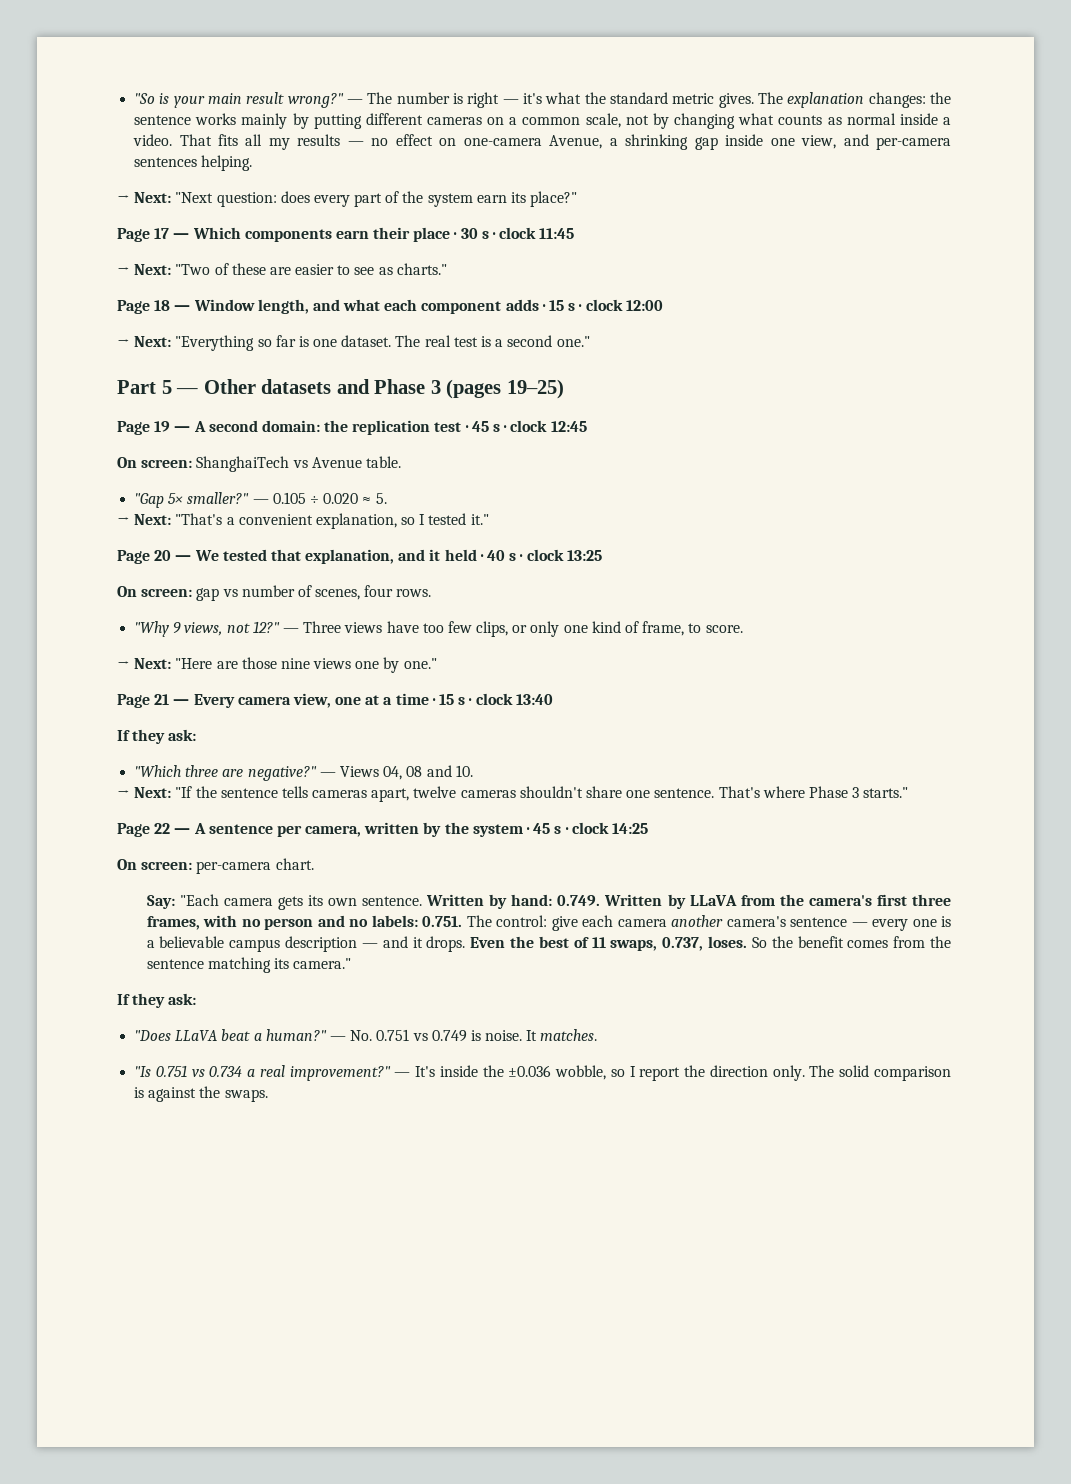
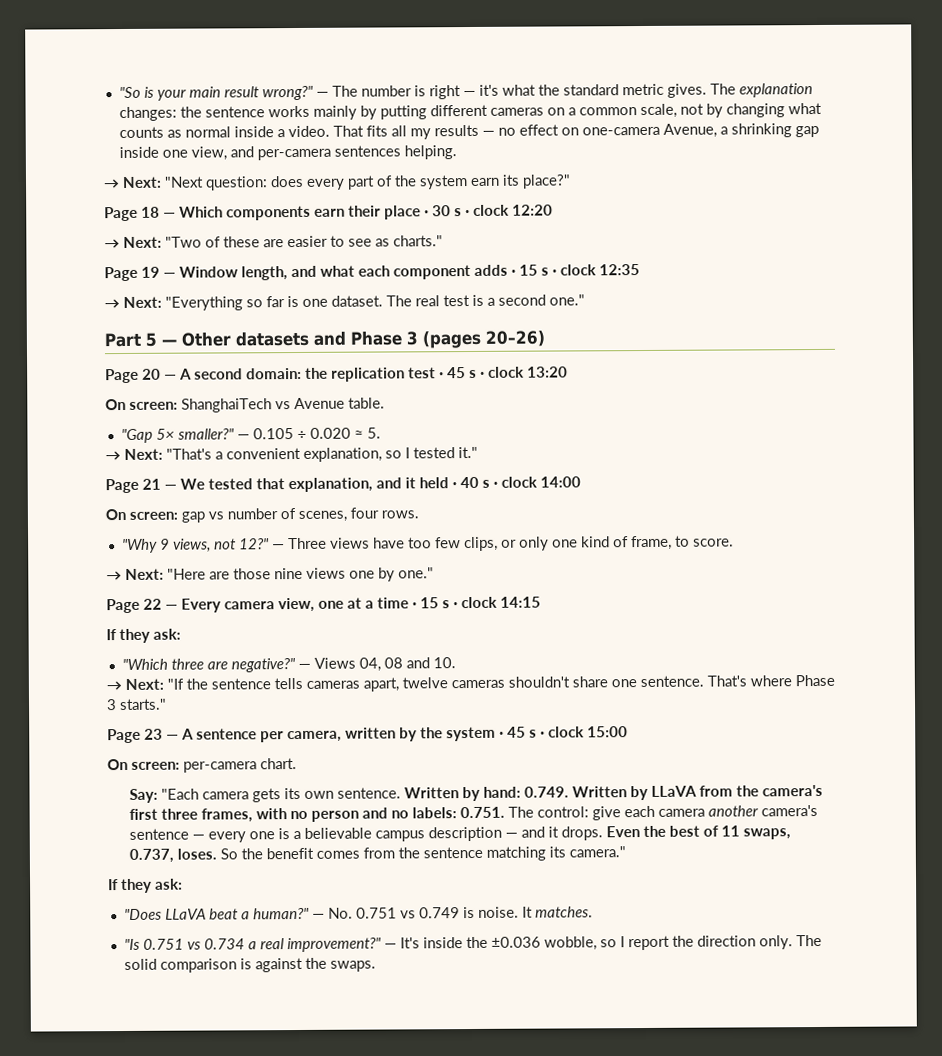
[154,228,170,239] 17 -> [141,206,160,218] 18
[539,228,575,239] 11:45 -> [512,204,553,216] 12:20
[154,300,171,311] 18 -> [141,266,160,278] 19
[625,300,663,311] 12:00 -> [599,264,640,276] 12:35
[506,379,564,399] [117,421,171,435] 19–25) // Page 19 -> [485,330,545,347] [105,368,161,384] 20–26) // Page 20
[550,421,587,432] 12:45 -> [527,366,568,378] 13:20
[154,550,172,561] 20 -> [142,478,161,490] 21
[566,550,602,561] 13:25 -> [540,476,581,488] 14:00
[154,694,170,705] 21 -> [143,598,162,610] 22
[515,694,553,705] 13:40 -> [500,596,541,608] 14:15
[154,823,171,834] 22 -> [144,728,163,740] 23
[611,823,648,834] 14:25 -> [587,726,628,738] 15:00

